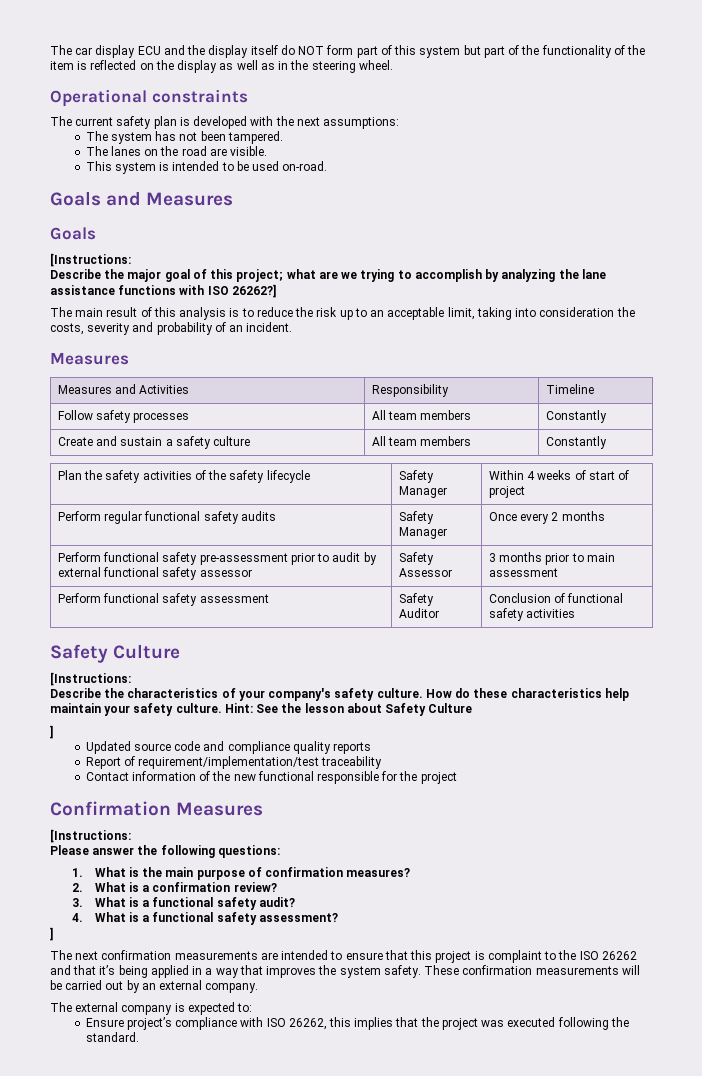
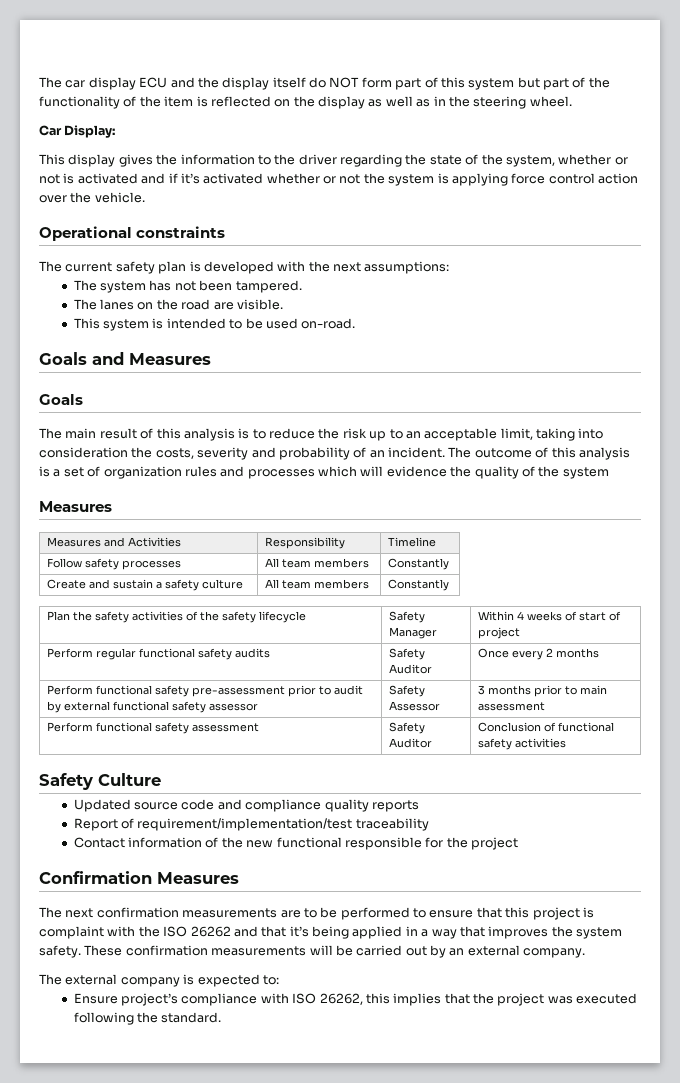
(393, 65) none -> [39,125,116,138] [39,154,628,167] [39,173,638,186] [39,192,145,203] // Car Display: // This display gives the information to the driver regarding the state of the system, whether or not is activated and if it’s activated whether or not the system is applying force control action over the vehicle.
[50,253,131,267] [50,269,606,282] [50,284,276,298] // [Instructions: // Describe the major goal of this project; what are we trying to accomplish by analyzing the lane assistance functions with ISO 26262?] -> (83, 399) none
(293, 327) none -> [448,447,630,460] [39,466,609,479] The outcome of this analysis is a set of organization rules and processes which will evidence the quality of the system
[398,527,447,539] Manager -> [389,664,433,674] Auditor
[50,672,131,686] [50,688,629,701] [50,703,473,716] [50,725,53,739] // [Instructions: // Describe the characteristics of your company's safety culture. How do these characteristics help maintain your safety culture. Hint: See the lesson about Safety Culture // ] -> (161, 779) none
[50,829,131,843] [50,845,280,858] [72,867,411,880] [72,882,277,892] [72,897,295,910] [72,912,338,925] [50,927,53,941] // [Instructions: // Please answer the following questions: // 1. What is the main purpose of confirmation measures? // 2. What is a confirmation review? // 3. What is a functional safety audit? // 4. What is a functional safety assessment? // ] -> (239, 878) none
[281,950,329,960] intended -> [303,907,410,920] to be performed
[544,951,557,960] to -> [107,926,136,937] with

